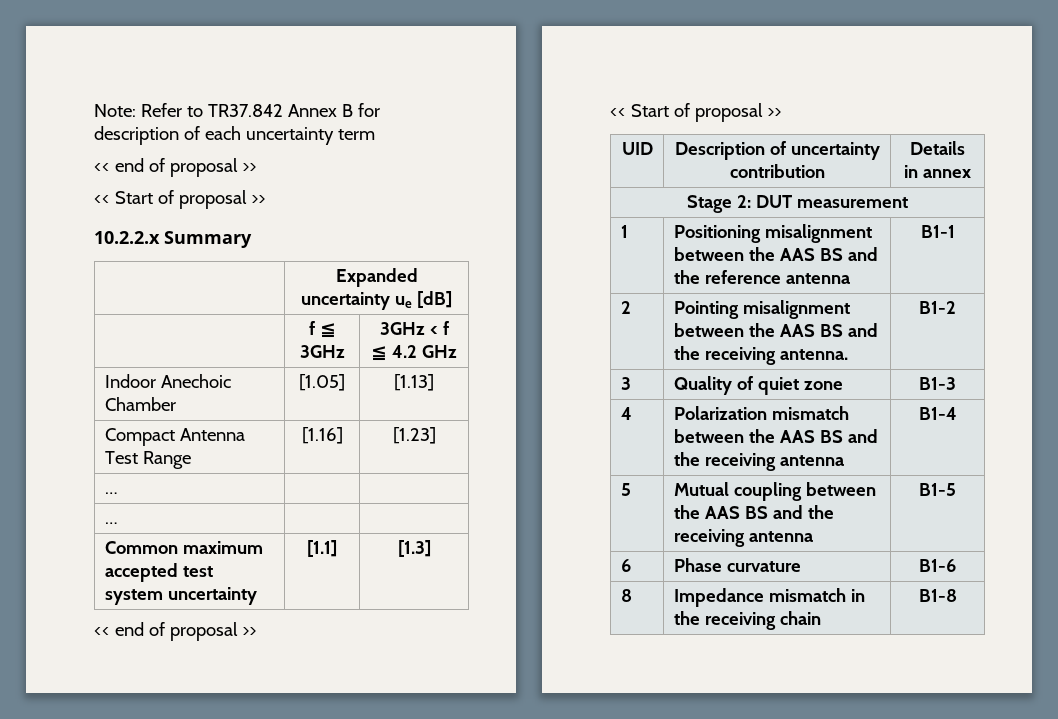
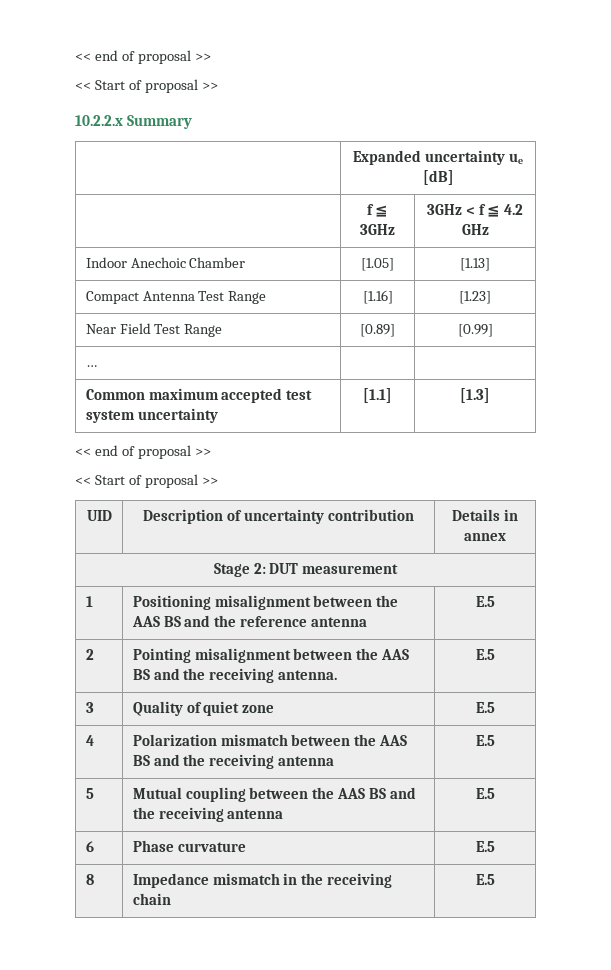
[94,103,380,117] [94,126,375,145] Note: Refer to TR37.842 Annex B for description of each uncertainty term // -> (75, 57) none
[104,492,118,494] … | | -> [85,323,223,337] [360,324,395,337] [457,324,493,337] Near Field Test Range | [0.89] | [0.99]
[920,225,955,238] B1-1 -> [475,596,495,607] E.5
[919,301,956,314] B1-2 -> [475,649,495,660] E.5
[919,377,956,390] B1-3 -> [475,702,495,713] E.5
[918,407,957,420] B1-4 -> [475,735,495,746] E.5
[919,483,956,496] B1-5 -> [475,788,495,799] E.5
[919,559,956,572] B1-6 -> [475,841,495,852] E.5
[918,589,957,602] B1-8 -> [475,874,495,885] E.5

